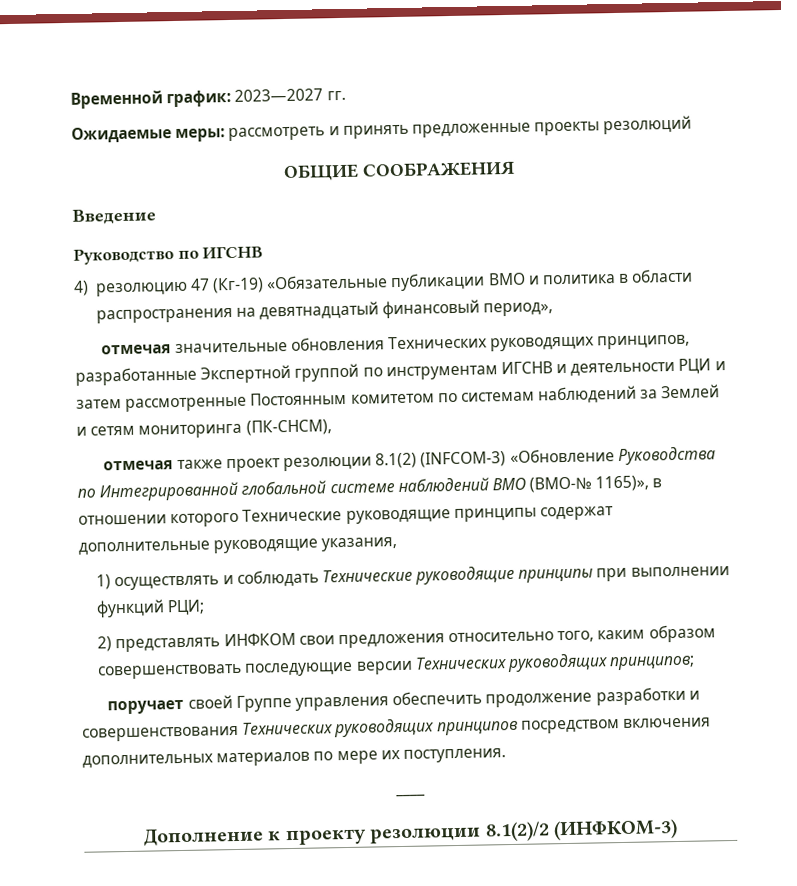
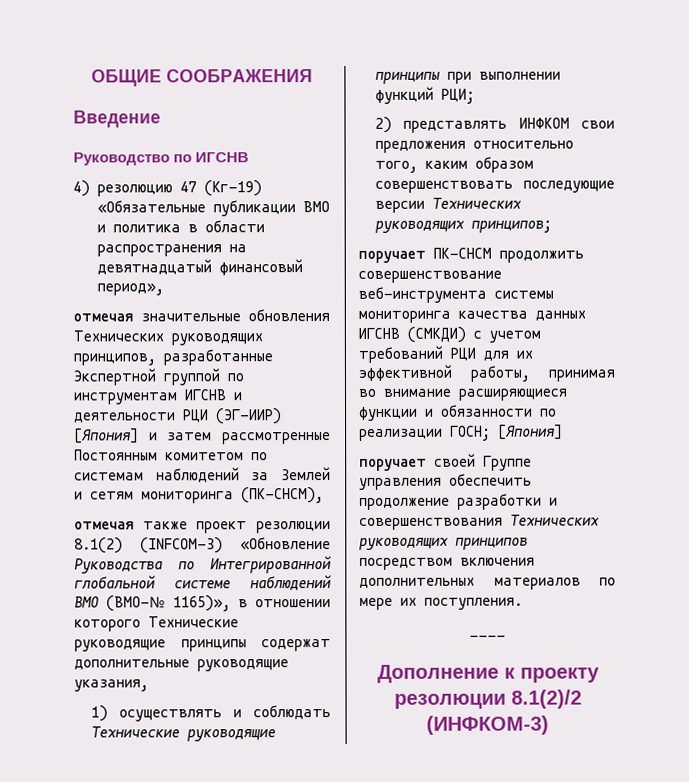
[70,88,346,109] [71,115,693,144] Временной график: 2023—2027 гг. // Ожидаемые меры: рассмотреть и принять предложенные проекты резолюций // -> (90, 78) none
(712, 366) none -> [216,408,282,425] [74,428,139,444] (ЭГ-ИИР) [Япония]
(696, 663) none -> [358,247,584,263] [358,270,502,283] [358,286,554,303] [358,310,586,323] [358,326,541,343] [358,345,533,363] [358,364,615,382] [358,388,568,401] [359,404,557,421] [359,424,563,441] // поручает ПК-СНСМ продолжить совершенствование веб-инструмента системы мониторинга качества данных ИГСНВ (СМКДИ) с учетом требований РЦИ для их эффективной работы, принимая во внимание расширяющиеся функции и обязанности по реализации ГОСН; [Япония]

